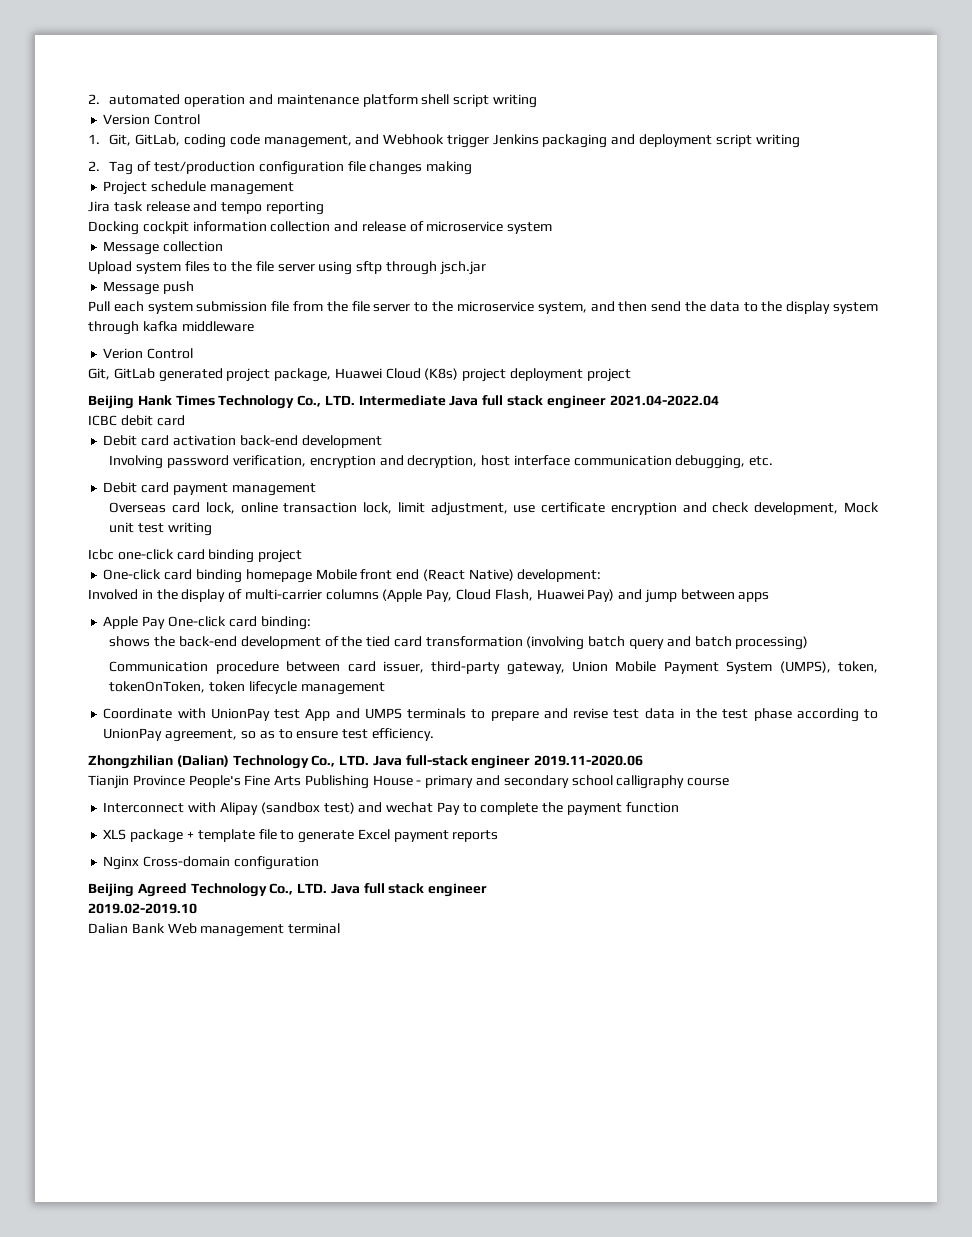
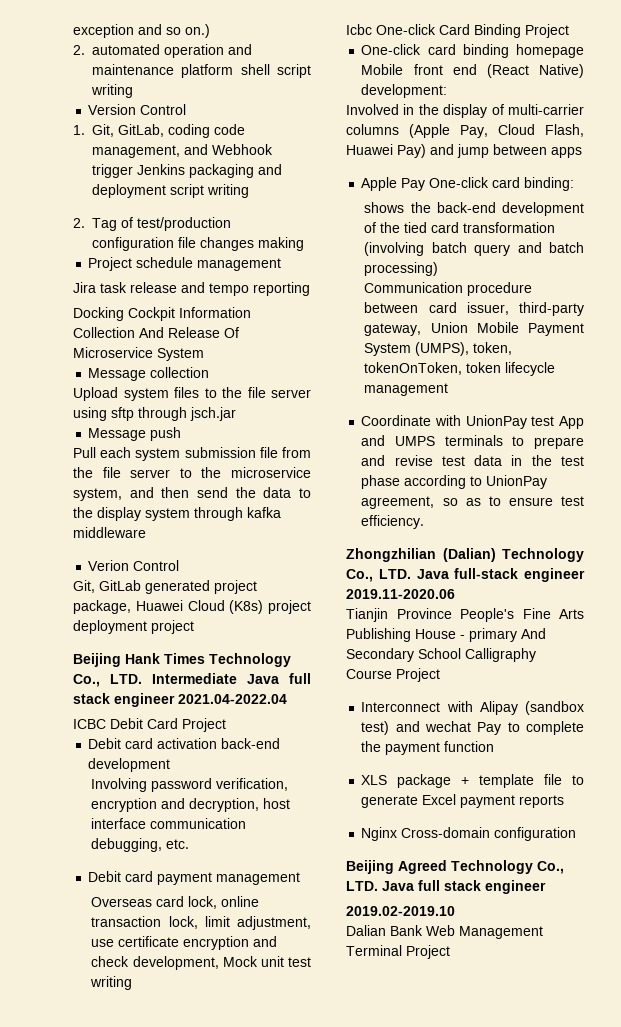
(88, 99) none -> [73,24,210,38] exception and so on.) //
[142,221,553,234] cockpit information collection and release of microservice system -> [128,307,251,321] [73,327,239,338] [73,347,204,361] Cockpit Information Collection And Release Of Microservice System
[120,415,185,426] debit card -> [110,718,226,732] Debit Card Project
[117,549,303,563] one-click card binding project -> [376,24,569,38] One-click Card Binding Project
[476,775,730,789] and secondary school calligraphy course -> [521,628,546,639] [346,648,536,662] [346,668,440,682] And Secondary School Calligraphy Course Project
[200,923,341,937] management terminal -> [459,926,543,939] [346,945,450,959] Management Terminal Project

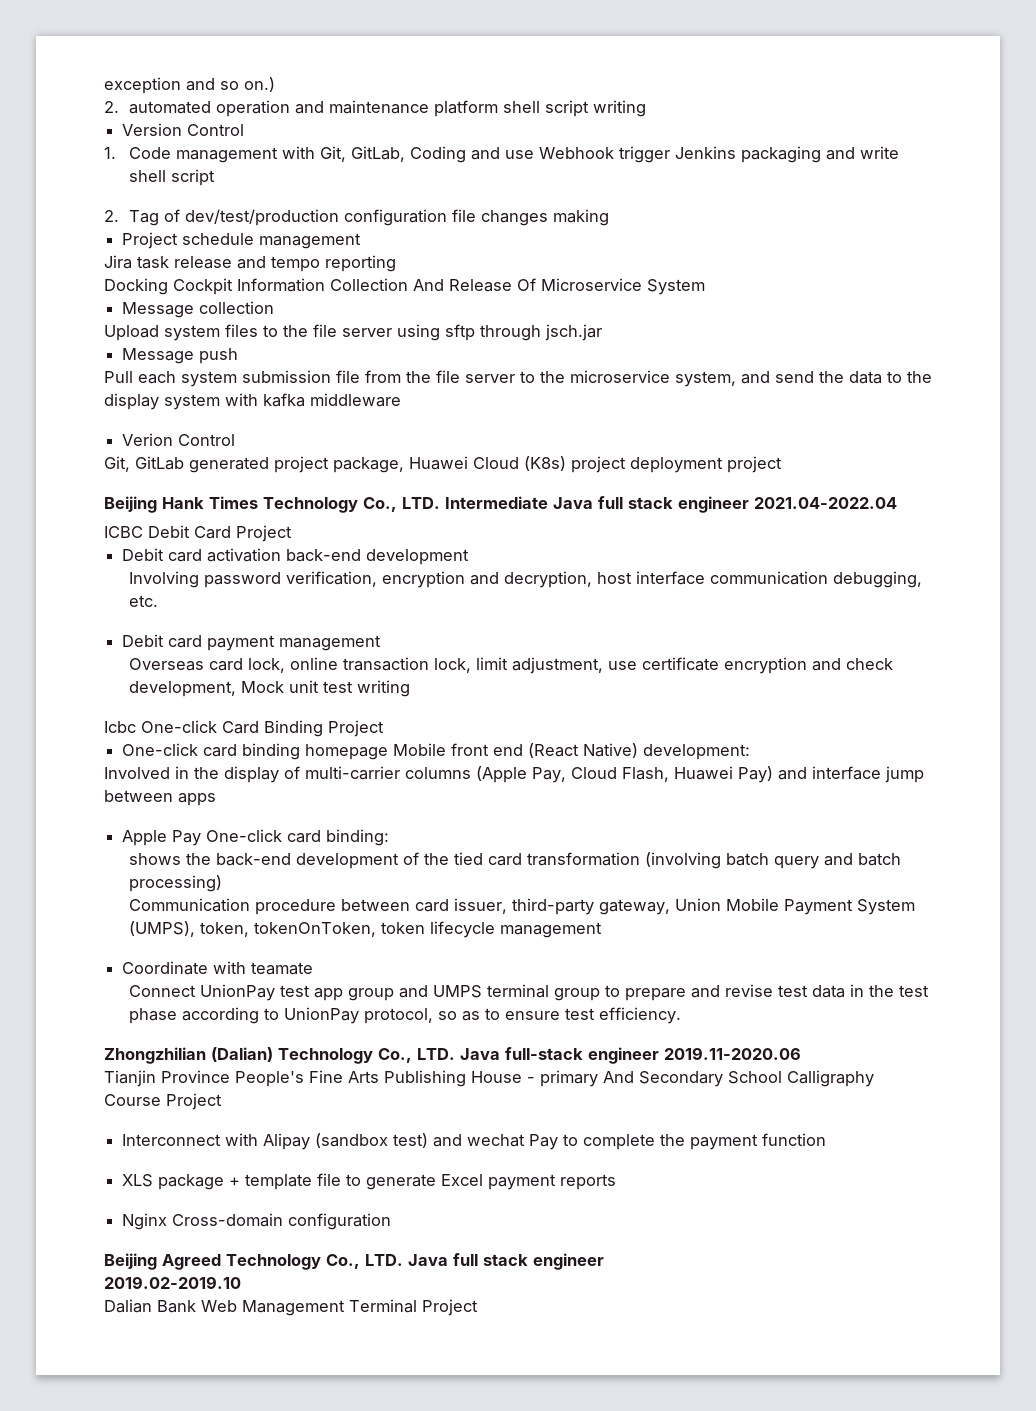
[92,124,245,138] [92,144,208,158] Git, GitLab, coding code management, and -> [129,146,535,163] Code management with Git, GitLab, Coding and use
[92,184,249,198] deployment script writing -> [860,146,900,159] [129,169,216,186] write shell script
[137,217,231,231] test/production -> [185,209,340,226] dev/test/production
[161,487,190,498] then -> (770, 377) none
[194,507,243,521] through -> [225,393,258,406] with
(454, 149) none -> [812,766,881,780] interface
[465,415,584,429] [361,435,503,446] UnionPay test App and UMPS terminals -> [251,962,314,975] [129,984,601,1001] teamate // Connect UnionPay test app group and UMPS terminal group
[361,496,435,509] agreement, -> [364,1008,434,1024] protocol,

